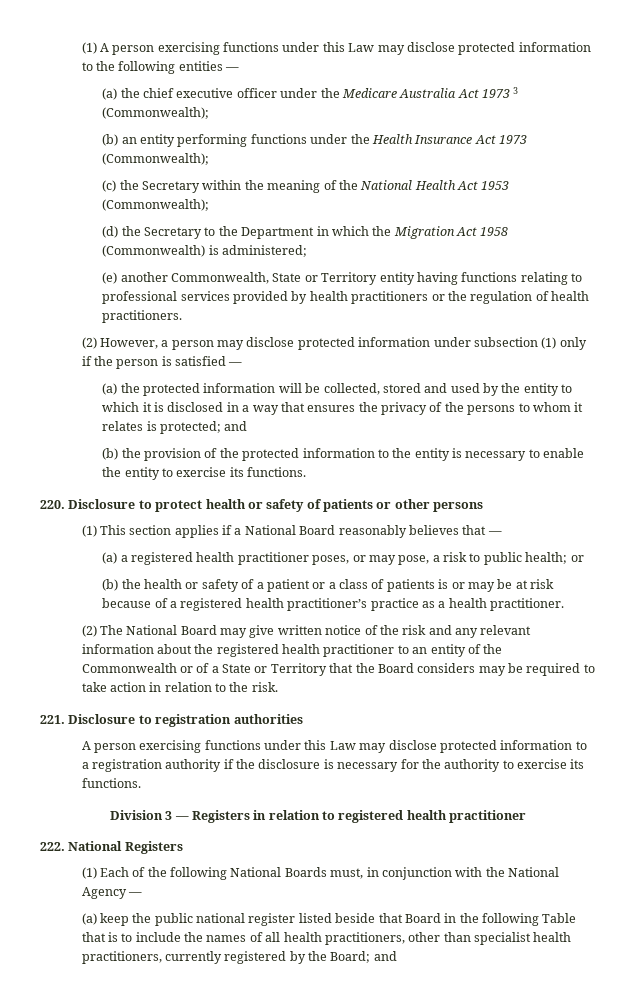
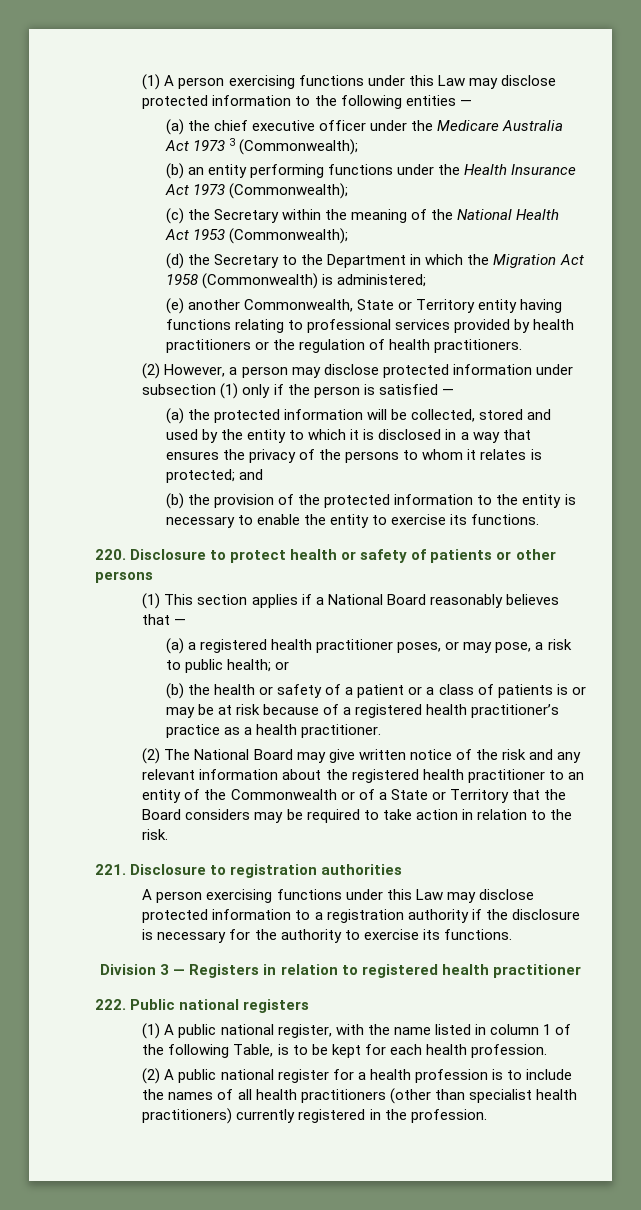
[68,841,183,854] [81,867,560,880] [81,887,142,899] [81,913,577,926] [81,932,106,942] National Registers // (1) Each of the following National Boards must, in conjunction with the National Agency — // (a) keep the public national register listed beside that Board in the following Table that -> [130,999,310,1013] [142,1023,571,1039] [142,1044,547,1058] [142,1068,488,1084] Public national registers // (1) A public national register, with the name listed in column 1 of the following Table, is to be kept for each health profession. // (2) A public national register for a health profession
[324,932,441,945] practitioners, other -> [300,1088,431,1104] practitioners (other
[81,951,162,964] practitioners, -> [142,1108,233,1124] practitioners)
[289,951,397,964] by the Board; and -> [369,1109,487,1123] in the profession.

